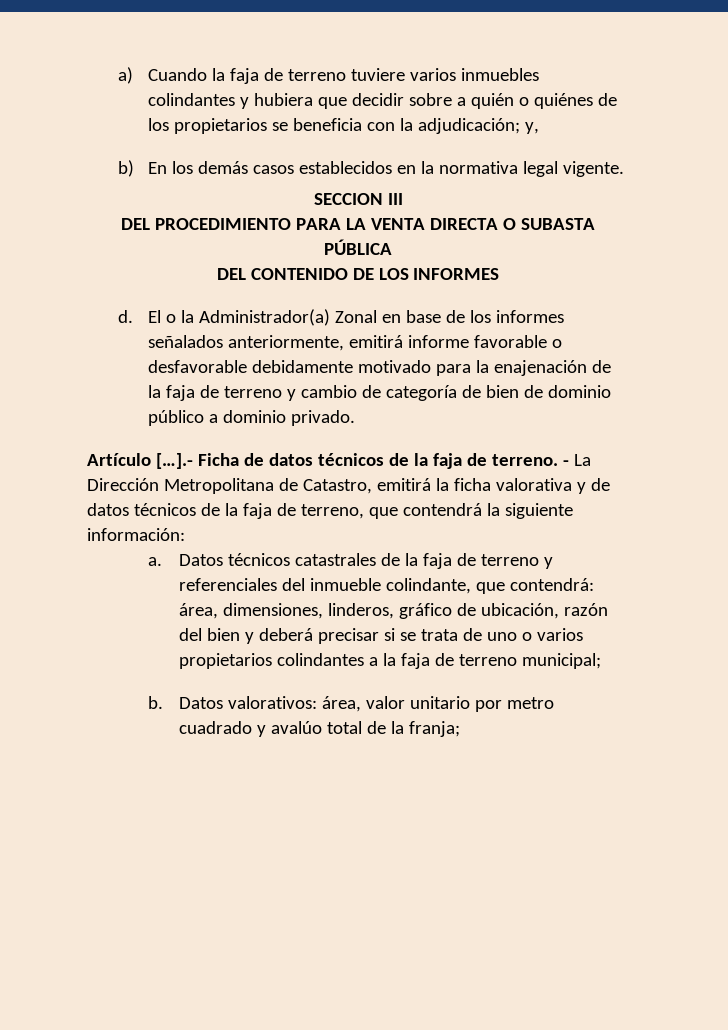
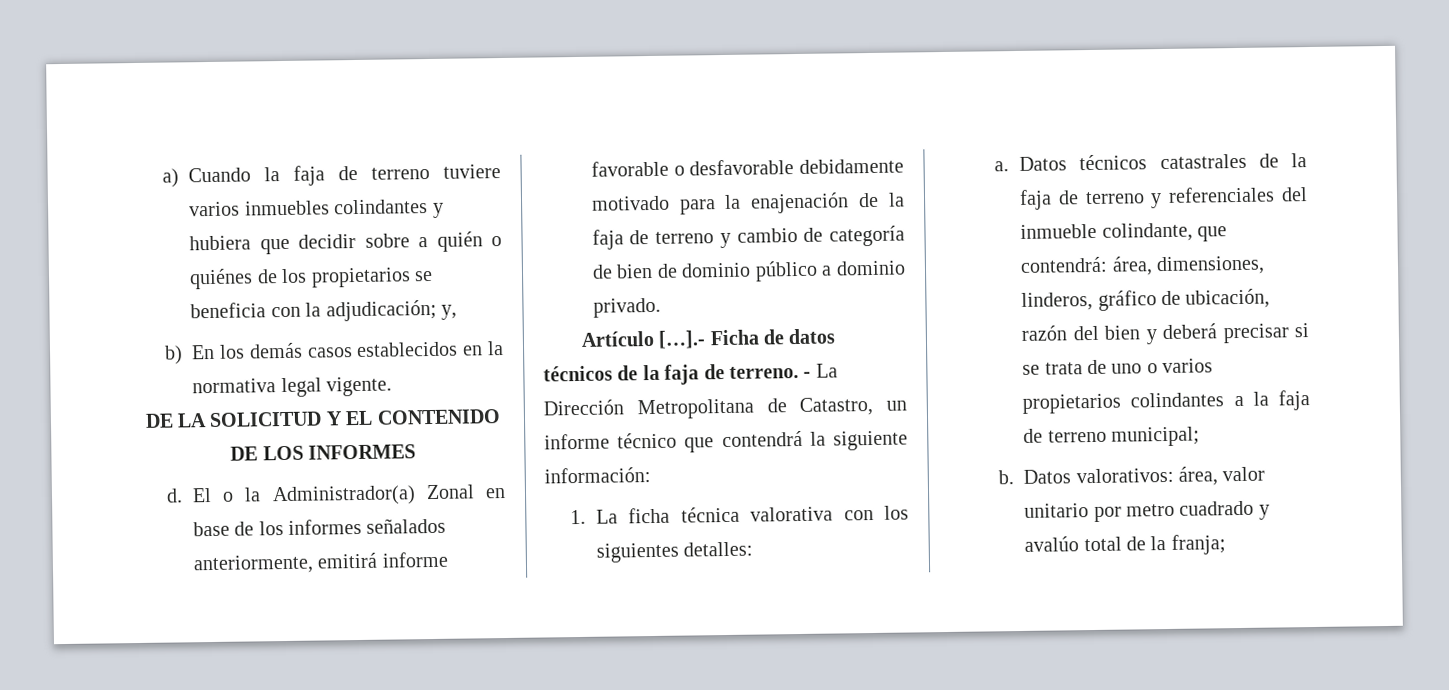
[313,193,403,205] [121,218,595,230] [324,239,392,255] [216,268,246,280] SECCION III // DEL PROCEDIMIENTO PARA LA VENTA DIRECTA O SUBASTA PÚBLICA // DEL -> [144,410,374,428] DE LA SOLICITUD Y EL
[376,478,610,494] [87,503,364,519] emitirá la ficha valorativa y de datos técnicos de la faja de terreno, -> [886,400,907,411] [544,432,678,450] un informe técnico
(185, 534) none -> [570,505,909,525] [595,541,754,563] // 1. La ficha técnica valorativa con los siguientes detalles:

